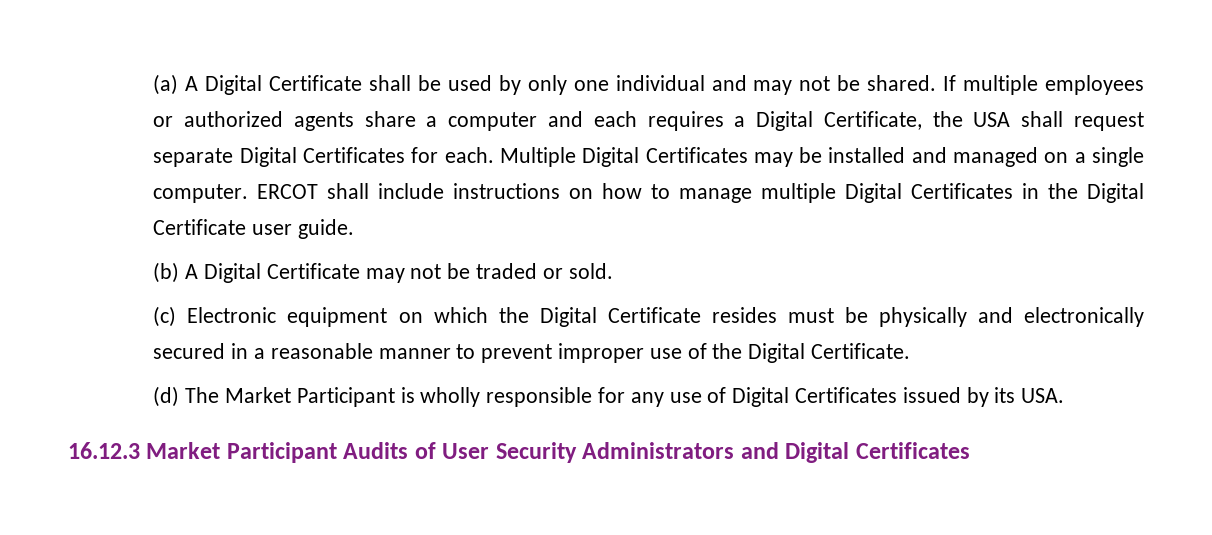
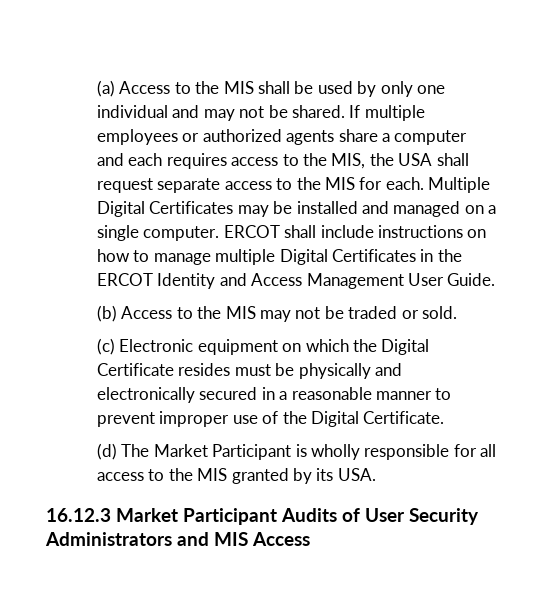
[185,75,363,95] A Digital Certificate -> [119,81,254,94] Access to the MIS
[734,111,922,131] a Digital Certificate, -> [231,153,366,169] access to the MIS,
[239,147,405,167] Digital Certificates -> [224,177,356,190] access to the MIS
[1087,183,1145,203] [153,219,354,239] [153,262,360,283] Digital Certificate user guide. // (b) A Digital Certificate -> [96,273,496,289] [96,305,256,322] ERCOT Identity and Access Management User Guide. // (b) Access to the MIS
[630,387,961,407] any use of Digital Certificates issued -> [480,444,497,457] [96,468,289,484] all access to the MIS granted
[785,442,970,463] Digital Certificates -> [214,532,310,546] MIS Access

